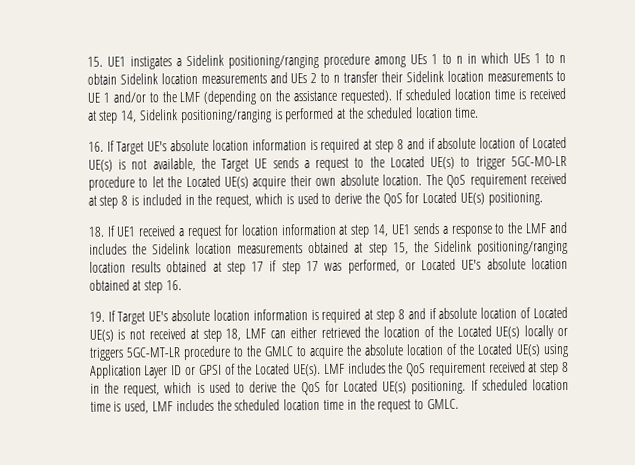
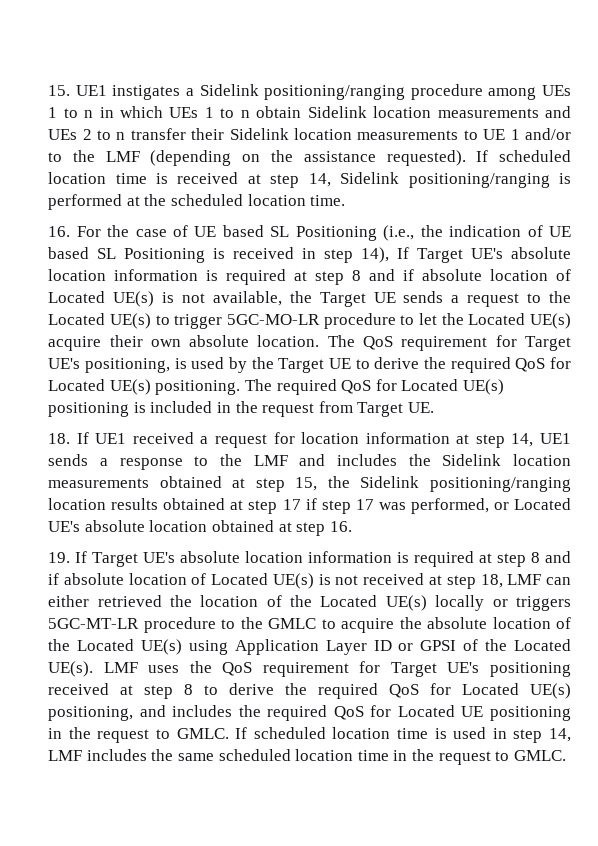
(104, 146) none -> [76,225,571,241] [48,247,390,263] For the case of UE based SL Positioning (i.e., the indication of UE based SL Positioning is received in step 14),
[530,172,568,185] [87,191,543,209] received at step 8 is included in the request, which is used to derive the QoS for Located UE(s) positioning. -> [495,335,572,351] [48,357,571,373] [48,379,504,395] [48,401,434,417] for Target UE's positioning, is used by the Target UE to derive the required QoS for Located UE(s) positioning. The required QoS for Located UE(s) positioning is included in the request from Target UE.
[347,362,386,374] includes -> [148,665,180,673] uses
[488,361,569,376] [89,378,569,397] [89,399,232,414] received at step 8 in the request, which is used to derive the QoS for Located UE(s) positioning. If scheduled location time is used, LMF includes the -> [359,661,572,677] [48,683,571,699] [48,705,572,721] [48,727,572,743] [48,749,214,761] for Target UE's positioning received at step 8 to derive the required QoS for Located UE(s) positioning, and includes the required QoS for Located UE positioning in the request to GMLC. If scheduled location time is used in step 14, LMF includes the same

